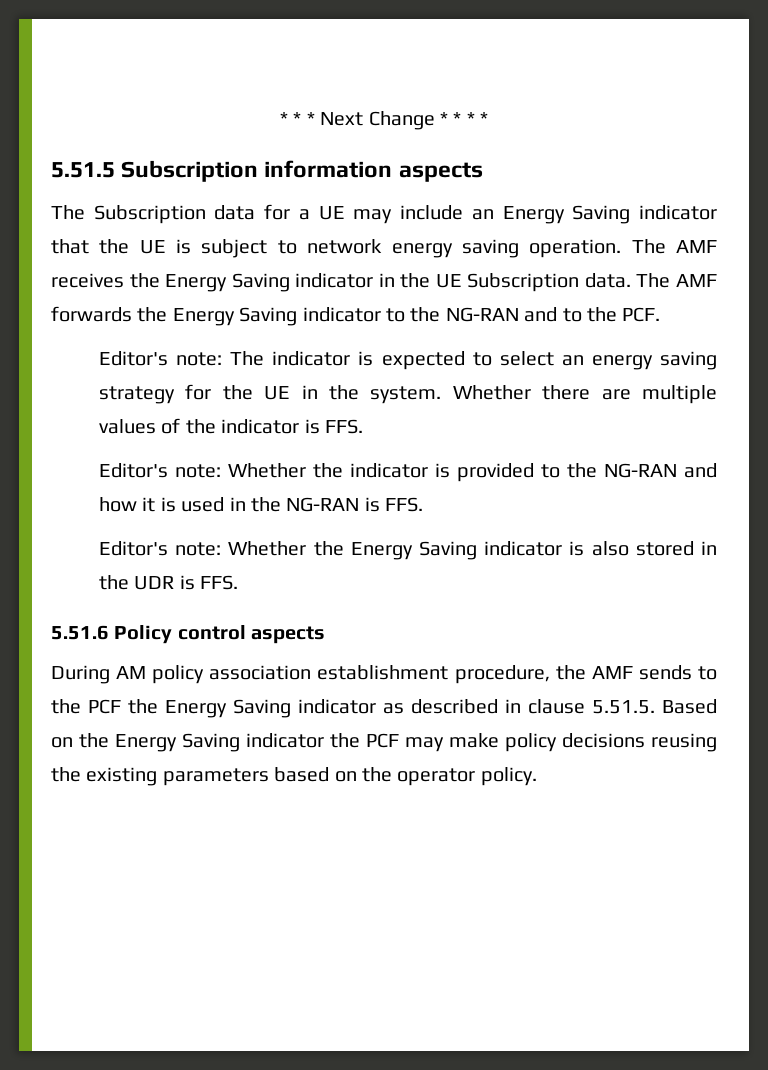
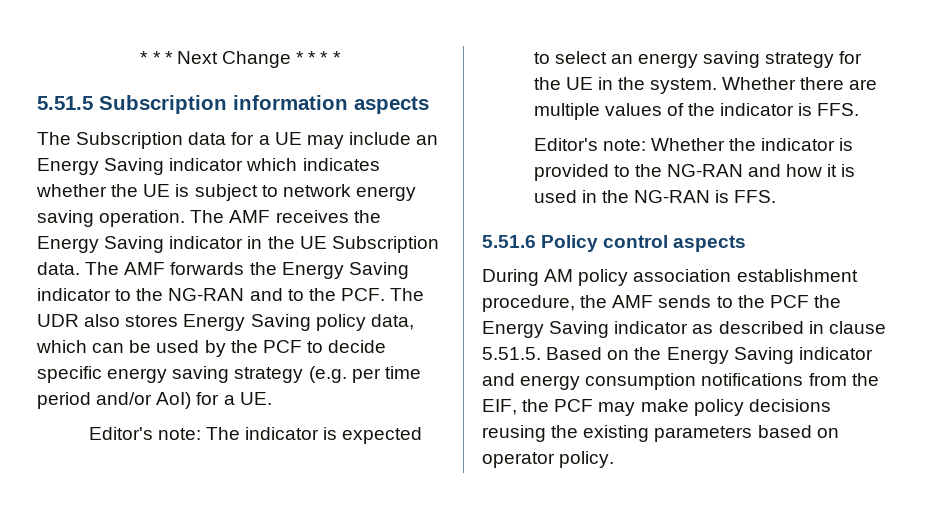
[51,239,89,254] that -> [246,158,380,171] [36,184,107,197] which indicates whether
(661, 314) none -> [390,288,425,301] [37,314,414,331] [36,340,387,357] [37,366,421,383] [37,392,272,409] The UDR also stores Energy Saving policy data, which can be used by the PCF to decide specific energy saving strategy (e.g. per time period and/or AoI) for a UE.
[99,541,718,560] [99,575,239,590] // Editor's note: Whether the Energy Saving indicator is also stored in the UDR is FFS. -> (777, 196) none
(324, 740) none -> [482,373,879,390] [482,399,517,415] and energy consumption notifications from the EIF,
[362,767,392,782] the -> (839, 433) none

